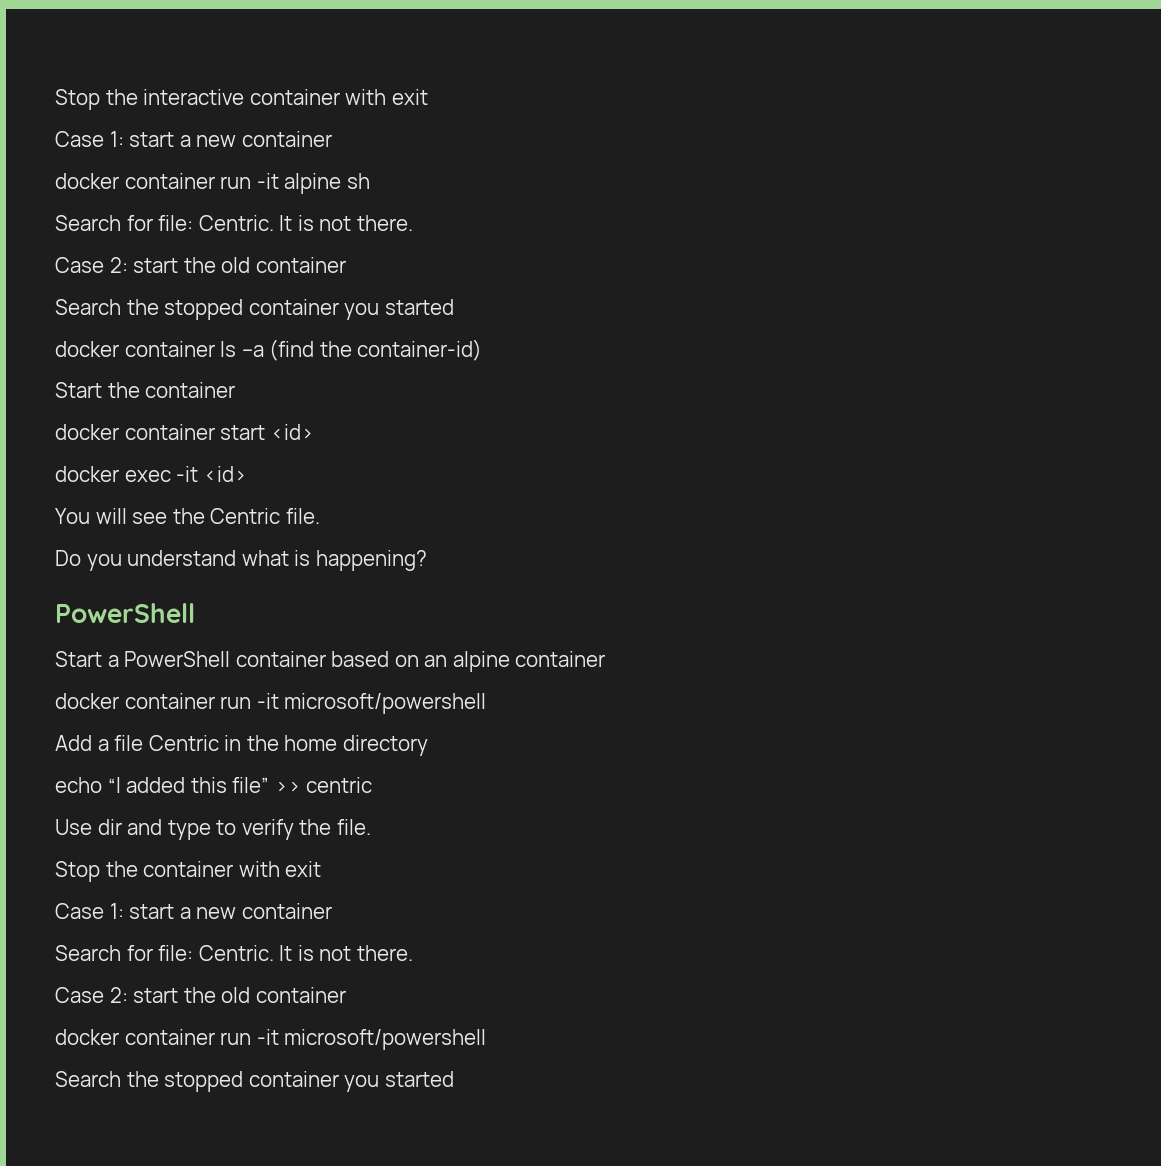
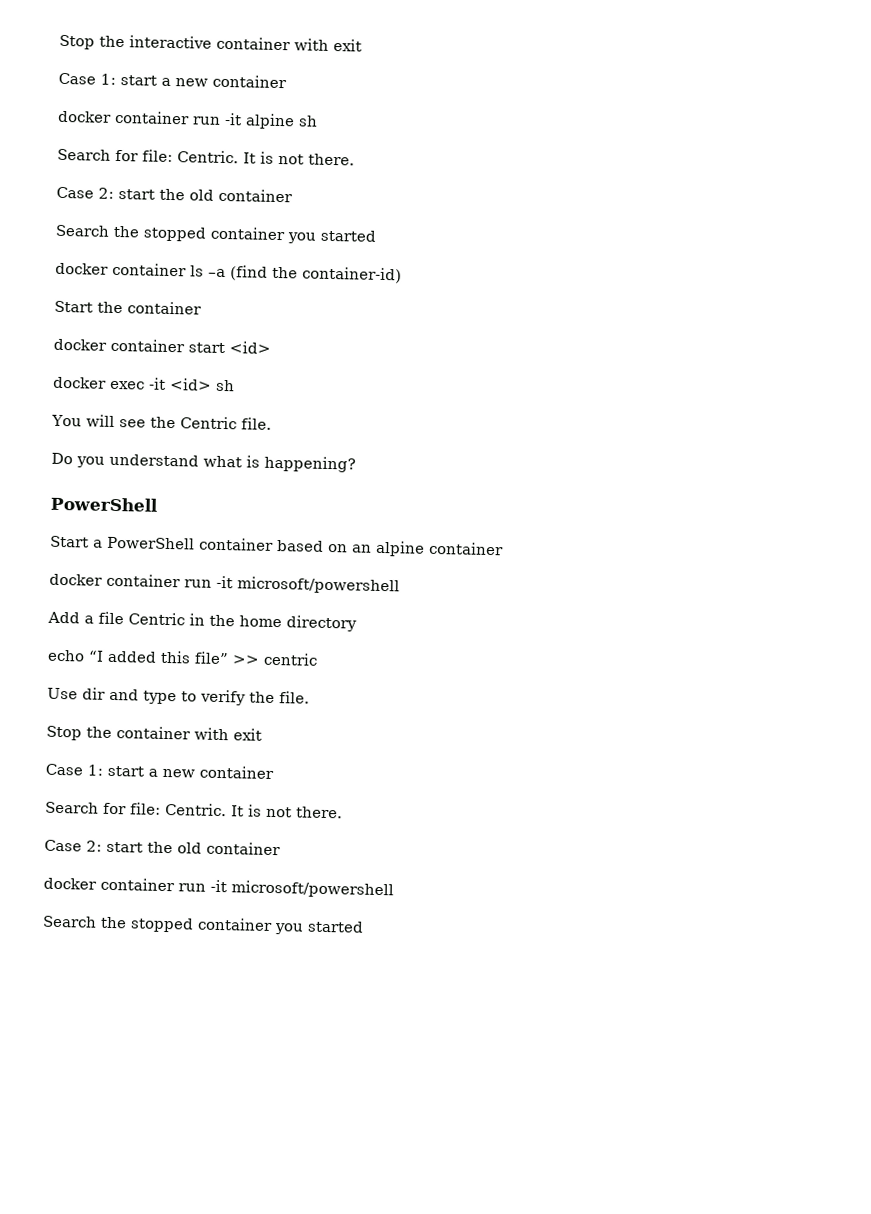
(247, 474) none -> [215,379,235,392] sh

